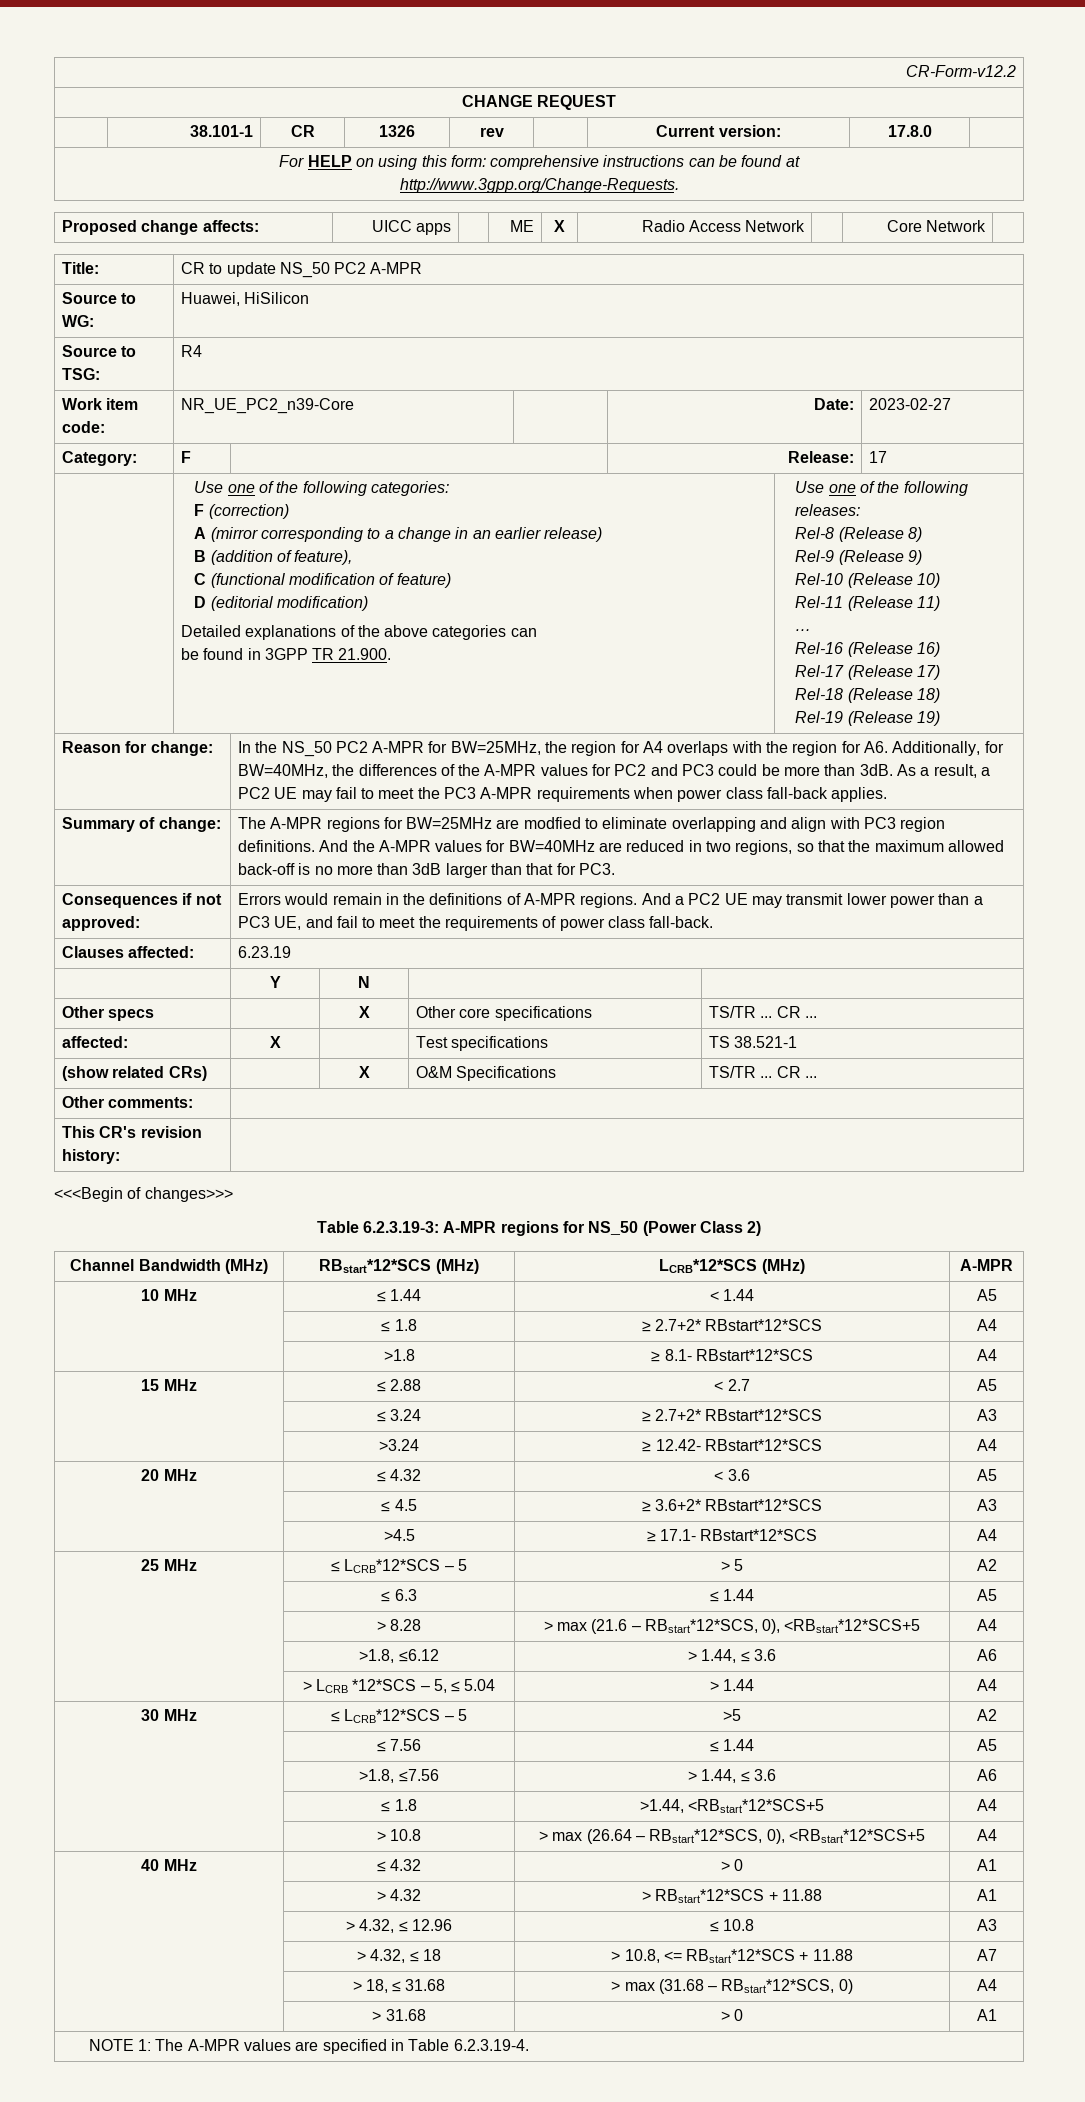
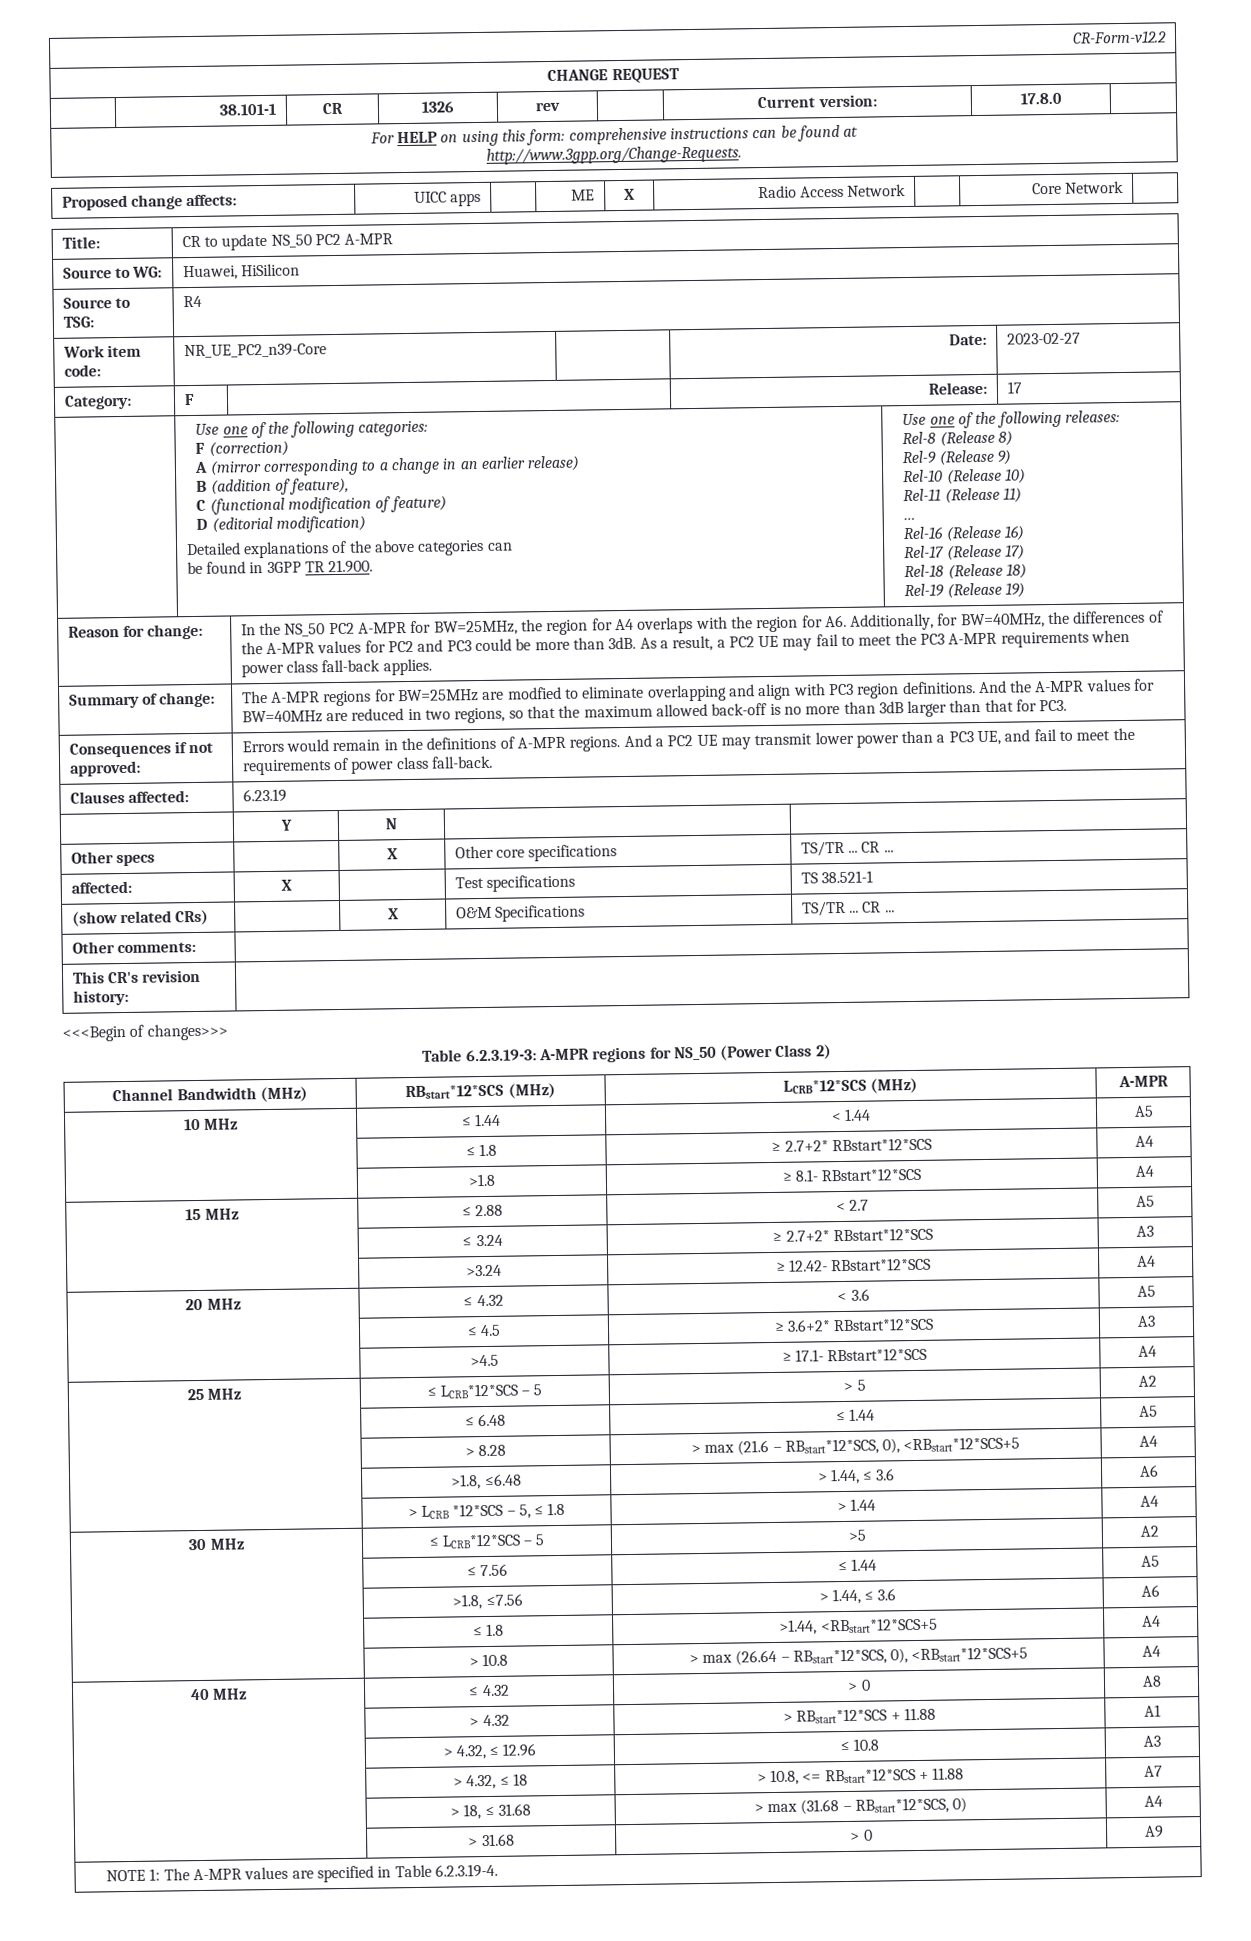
[394,1589,417,1601] 6.3 -> [478,1413,507,1427] 6.48
[398,1649,439,1662] ≤6.12 -> [484,1473,522,1487] ≤6.48
[464,1679,496,1691] 5.04 -> [547,1502,566,1516] 1.8
[976,1859,997,1871] A1 -> [1141,1675,1162,1687] A8
[976,2009,997,2021] A1 -> [1143,1825,1164,1838] A9

